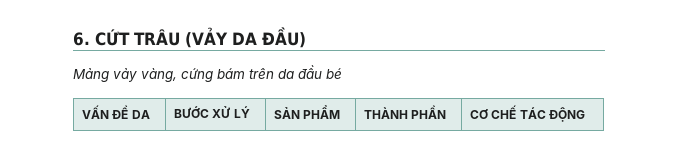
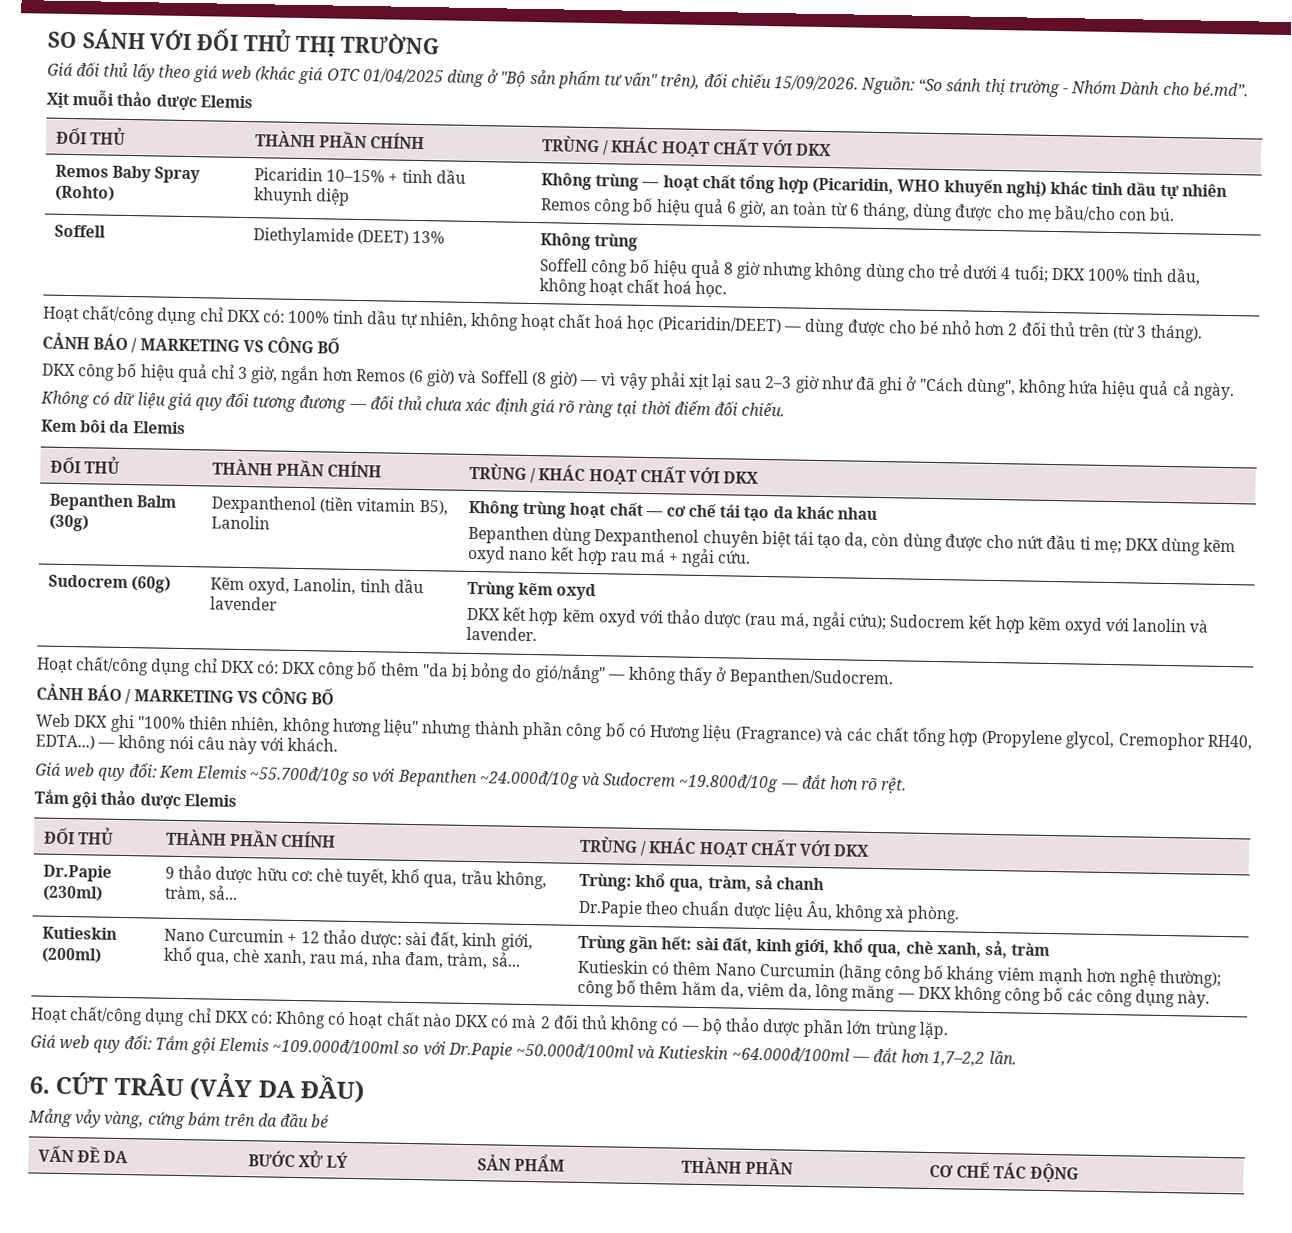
(73, 39) none -> [47,27,441,57] [47,62,1249,98] [46,90,253,111] [55,127,127,145] [254,130,426,150] [541,135,833,158] [54,164,201,184] [54,185,115,202] [253,167,466,184] [253,187,351,206] [540,172,1227,200] [540,197,1176,223] [53,224,106,238] [252,227,446,246] [539,232,639,251] [538,258,1202,286] [538,278,727,298] [43,305,1203,343] [42,332,341,354] [42,362,1235,401] [40,390,786,418] [41,419,186,435] [49,456,121,474] [211,458,383,478] [468,462,760,485] [48,493,178,512] [48,514,89,532] [210,495,448,516] [210,515,270,530] [467,499,877,522] [467,525,1237,556] [466,545,752,568] [47,574,172,593] [209,577,424,595] [209,596,278,611] [466,580,597,601] [465,606,1210,635] [465,626,537,642] [36,656,894,689] [36,683,335,705] [36,713,1253,751] [35,734,339,755] [35,762,908,794] [34,789,237,809] [42,827,115,845] [164,828,337,848] [578,835,871,858] [42,864,112,882] [42,885,103,902] [164,864,547,890] [164,885,239,903] [578,872,824,893] [577,899,961,924] [41,926,117,940] [40,947,102,964] [163,928,533,952] [162,946,521,970] [577,934,1051,959] [576,959,1222,989] [576,979,1211,1008] [30,1006,949,1040] [30,1034,1017,1067] SO SÁNH VỚI ĐỐI THỦ THỊ TRƯỜNG // Giá đối thủ lấy theo giá web (khác giá OTC 01/04/2025 dùng ở "Bộ sản phẩm tư vấn" trên), đối chiếu 15/09/2026. Nguồn: “So sánh thị trường - Nhóm Dành cho bé.md”. // Xịt muỗi thảo dược Elemis // ĐỐI THỦ | THÀNH PHẦN CHÍNH | TRÙNG / KHÁC HOẠT CHẤT VỚI DKX // Remos Baby Spray (Rohto) | Picaridin 10–15% + tinh dầu khuynh diệp | Không trùng — hoạt chất tổng hợp (Picaridin, WHO khuyến nghị) khác tinh dầu tự nhiên // Remos công bố hiệu quả 6 giờ, an toàn từ 6 tháng, dùng được cho mẹ bầu/cho con bú. // Soffell | Diethylamide (DEET) 13% | Không trùng // Soffell công bố hiệu quả 8 giờ nhưng không dùng cho trẻ dưới 4 tuổi; DKX 100% tinh dầu, không hoạt chất hoá học. // Hoạt chất/công dụng chỉ DKX có: 100% tinh dầu tự nhiên, không hoạt chất hoá học (Picaridin/DEET) — dùng được cho bé nhỏ hơn 2 đối thủ trên (từ 3 tháng). // CẢNH BÁO / MARKETING VS CÔNG BỐ // DKX công bố hiệu quả chỉ 3 giờ, ngắn hơn Remos (6 giờ) và Soffell (8 giờ) — vì vậy phải xịt lại sau 2–3 giờ như đã ghi ở "Cách dùng", không hứa hiệu quả cả ngày. // Không có dữ liệu giá quy đổi tương đương — đối thủ chưa xác định giá rõ ràng tại thời điểm đối chiếu. // Kem bôi da Elemis // ĐỐI THỦ | THÀNH PHẦN CHÍNH | TRÙNG / KHÁC HOẠT CHẤT VỚI DKX // Bepanthen Balm (30g) | Dexpanthenol (tiền vitamin B5), Lanolin | Không trùng hoạt chất — cơ chế tái tạo da khác nhau // Bepanthen dùng Dexpanthenol chuyên biệt tái tạo da, còn dùng được cho nứt đầu ti mẹ; DKX dùng kẽm oxyd nano kết hợp rau má + ngải cứu. // Sudocrem (60g) | Kẽm oxyd, Lanolin, tinh dầu lavender | Trùng kẽm oxyd // DKX kết hợp kẽm oxyd với thảo dược (rau má, ngải cứu); Sudocrem kết hợp kẽm oxyd với lanolin và lavender. // Hoạt chất/công dụng chỉ DKX có: DKX công bố thêm "da bị bỏng do gió/nắng" — không thấy ở Bepanthen/Sudocrem. // CẢNH BÁO / MARKETING VS CÔNG BỐ // Web DKX ghi "100% thiên nhiên, không hương liệu" nhưng thành phần công bố có Hương liệu (Fragrance) và các chất tổng hợp (Propylene glycol, Cremophor RH40, EDTA...) — không nói câu này với khách. // Giá web quy đổi: Kem Elemis ~55.700đ/10g so với Bepanthen ~24.000đ/10g và Sudocrem ~19.800đ/10g — đắt hơn rõ rệt. // Tắm gội thảo dược Elemis // ĐỐI THỦ | THÀNH PHẦN CHÍNH | TRÙNG / KHÁC HOẠT CHẤT VỚI DKX // Dr.Papie (230ml) | 9 thảo dược hữu cơ: chè tuyết, khổ qua, trầu không, tràm, sả... | Trùng: khổ qua, tràm, sả chanh // Dr.Papie theo chuẩn dược liệu Âu, không xà phòng. // Kutieskin (200ml) | Nano Curcumin + 12 thảo dược: sài đất, kinh giới, khổ qua, chè xanh, rau má, nha đam, tràm, sả... | Trùng gần hết: sài đất, kinh giới, khổ qua, chè xanh, sả, tràm // Kutieskin có thêm Nano Curcumin (hãng công bố kháng viêm mạnh hơn nghệ thường); công bố thêm hăm da, viêm da, lông măng — DKX không công bố các công dụng này. // Hoạt chất/công dụng chỉ DKX có: Không có hoạt chất nào DKX có mà 2 đối thủ không có — bộ thảo dược phần lớn trùng lặp. // Giá web quy đổi: Tắm gội Elemis ~109.000đ/100ml so với Dr.Papie ~50.000đ/100ml và Kutieskin ~64.000đ/100ml — đắt hơn 1,7–2,2 lần. //

